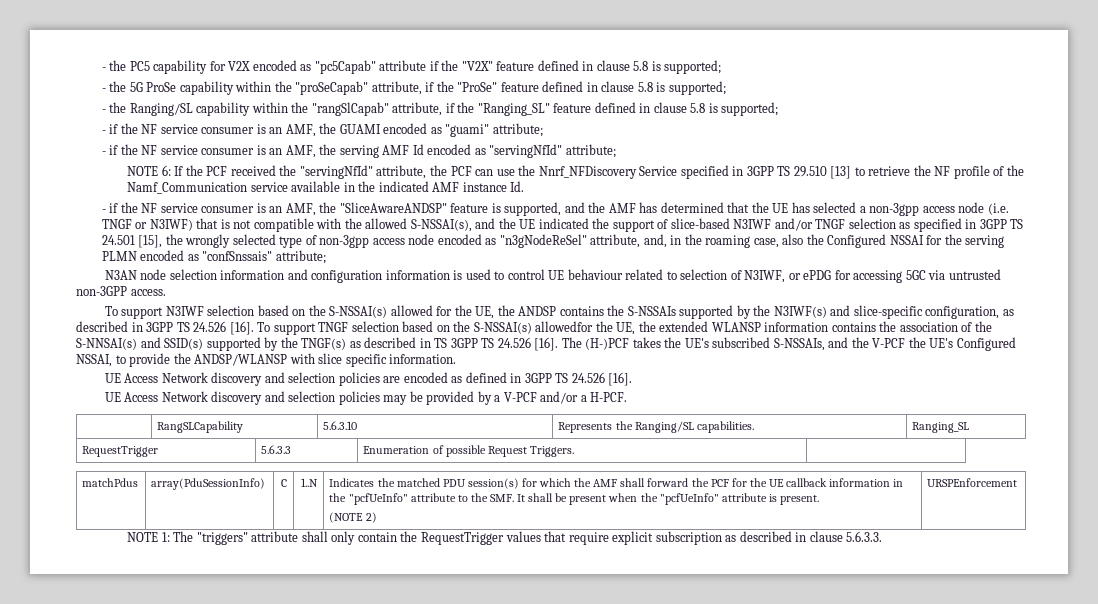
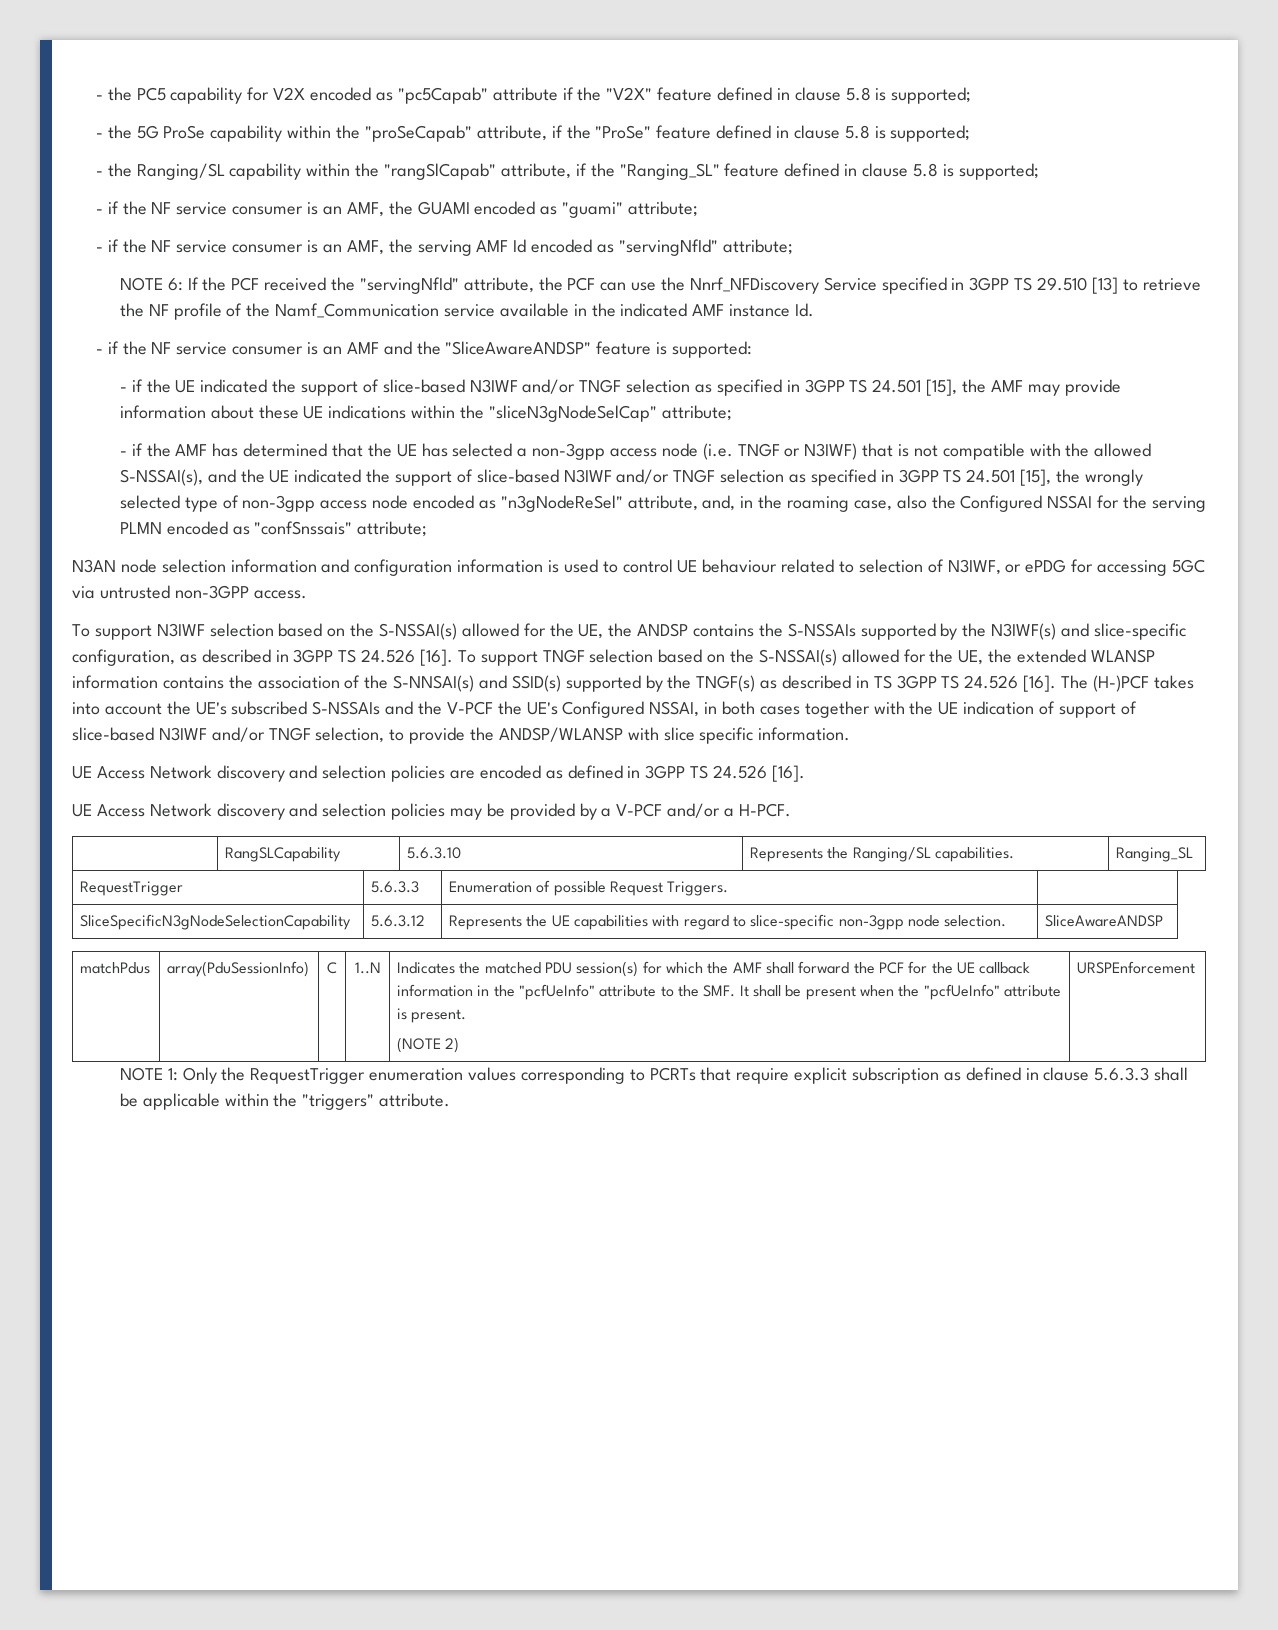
[285,203,316,216] AMF, -> [346,341,412,355] AMF and
[504,202,585,216] supported, and -> [671,341,752,358] [119,379,1121,396] [119,405,732,422] [119,443,143,456] supported: // - if the UE indicated the support of slice-based N3IWF and/or TNGF selection as specified in 3GPP TS 24.501 [15], the AMF may provide information about these UE indications within the "sliceN3gNodeSelCap" attribute; // - if
[535,321,594,332] allowedfor -> [841,649,926,663] allowed for
(661, 342) none -> [72,702,162,715] into account
[773,338,825,351] S-NSSAIs, -> [312,701,381,715] S-NSSAIs
(112, 360) none -> [704,701,1137,718] [72,727,385,743] in both cases together with the UE indication of support of slice-based N3IWF and/or TNGF selection,
(574, 451) none -> [80,914,352,930] [371,915,426,927] [449,914,1007,930] [1045,915,1164,927] // SliceSpecificN3gNodeSelectionCapability | 5.6.3.12 | Represents the UE capabilities with regard to slice-specific non-3gpp node selection. | SliceAwareANDSP
[173,531,541,545] The "triggers" attribute shall only contain the RequestTrigger values -> [182,1067,696,1084] Only the RequestTrigger enumeration values corresponding to PCRTs
[739,531,883,542] described in clause 5.6.3.3. -> [965,1067,1189,1081] [119,1093,451,1110] defined in clause 5.6.3.3 shall be applicable within the "triggers" attribute.

